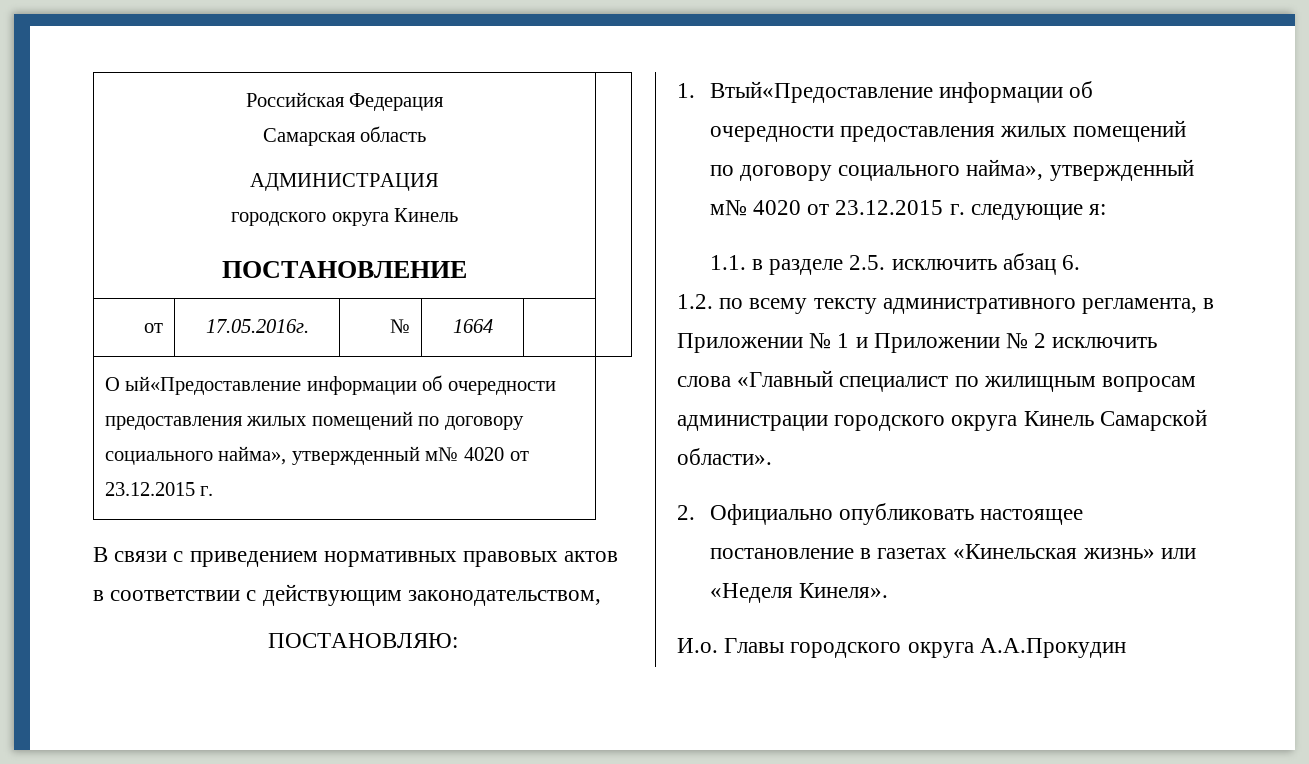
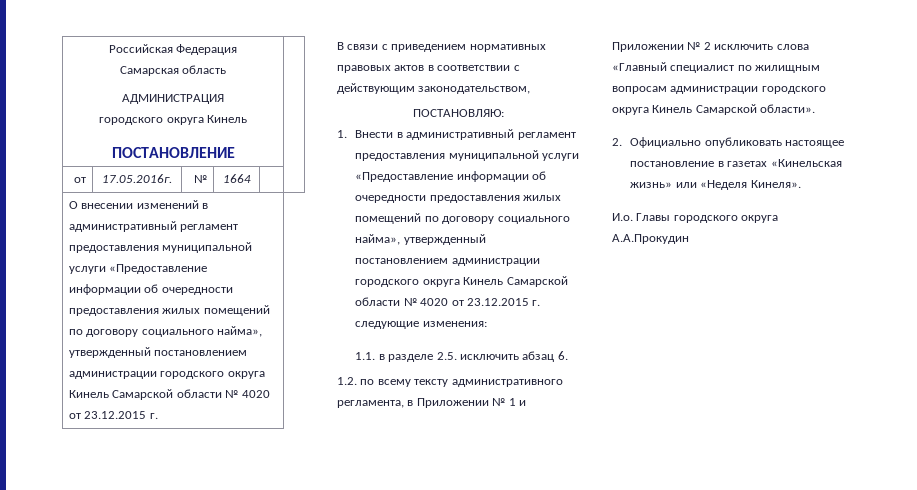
[125,376,302,395] ый«Предоставление -> [81,200,209,209] [69,221,239,232] [69,242,253,253] [69,264,208,274] внесении изменений в административный регламент предоставления муниципальной услуги «Предоставление
[425,447,459,461] м№ -> [154,350,248,356] [69,371,265,379] [69,389,239,400] постановлением администрации городского округа Кинель Самарской области №
[709,81,933,103] Втый«Предоставление -> [355,129,576,140] [355,150,580,161] [355,172,454,182] Внести в административный регламент предоставления муниципальной услуги «Предоставление
[709,200,747,216] м№ -> [355,258,540,266] [355,276,568,287] [355,297,417,306] постановлением администрации городского округа Кинель Самарской области №
[1088,204,1106,215] я: -> [422,321,487,327] изменения:

